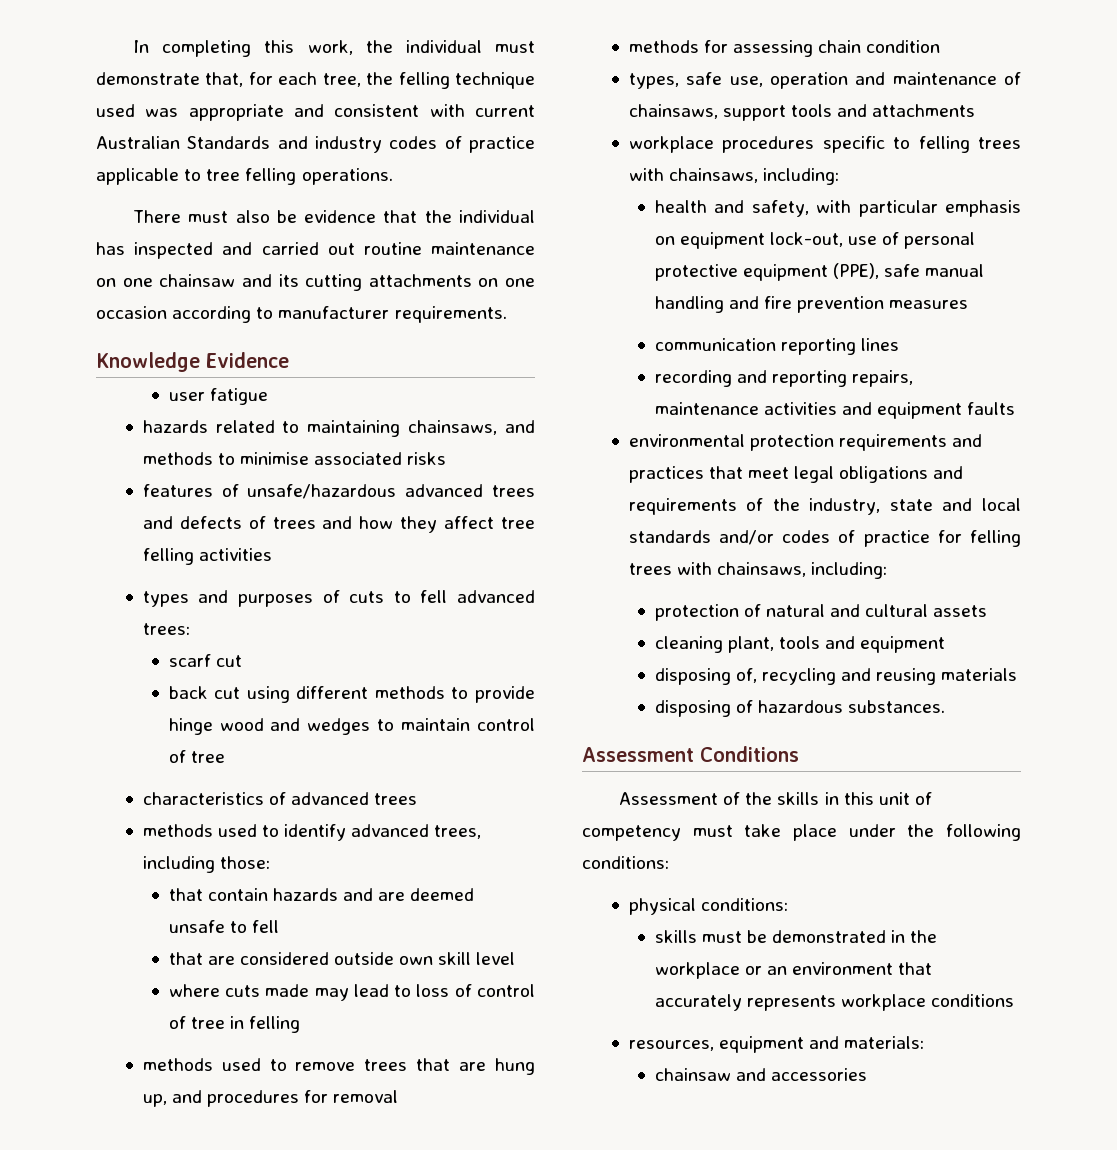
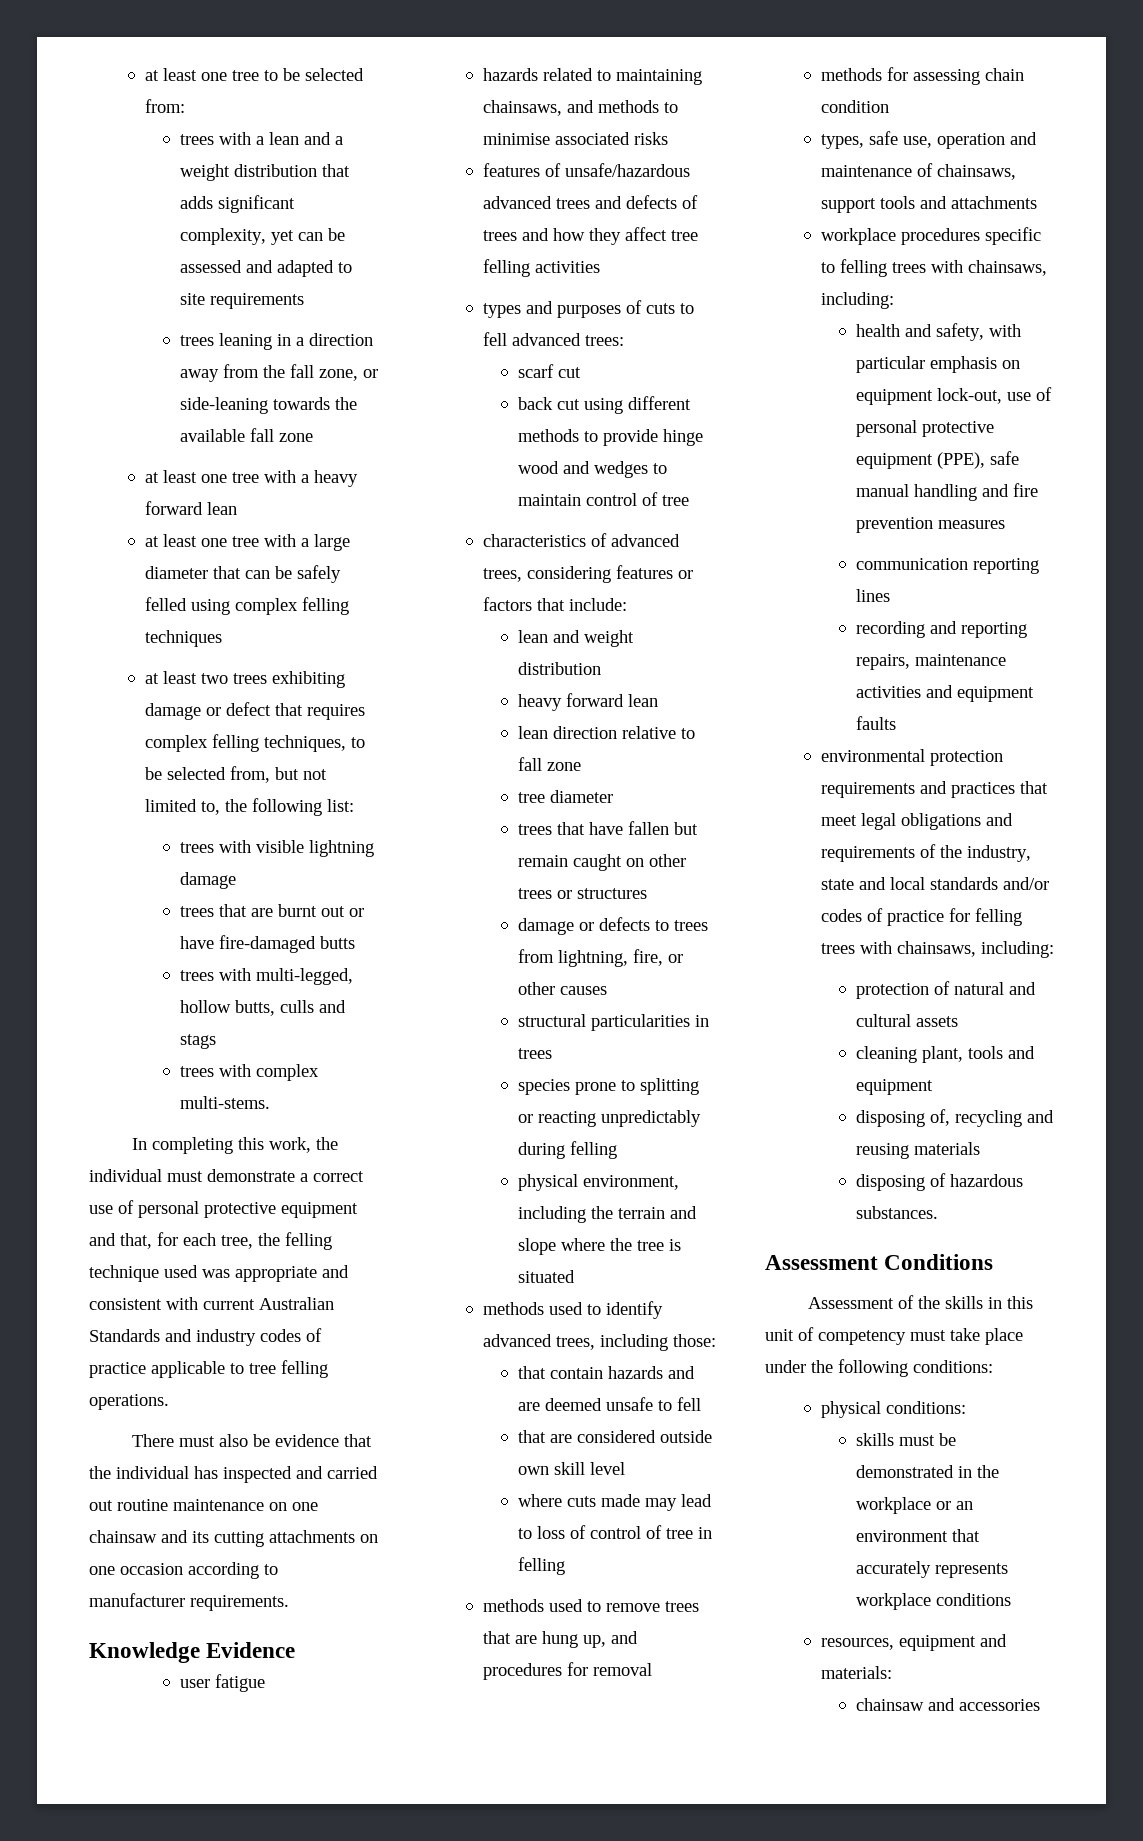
(133, 46) none -> [144,68,364,81] [144,99,185,113] [179,132,343,145] [179,164,350,181] [179,195,295,213] [179,228,345,245] [179,260,352,277] [179,293,304,309] [179,333,373,350] [179,364,378,382] [179,397,357,414] [179,428,313,442] [144,470,358,487] [144,501,237,515] [144,534,350,551] [144,565,341,583] [144,597,349,615] [144,630,222,647] [144,671,345,688] [144,702,365,720] [144,734,365,752] [144,766,327,783] [144,798,354,816] [179,840,374,857] [179,872,236,889] [179,904,364,917] [179,935,355,953] [179,968,353,985] [179,1000,346,1016] [179,1034,216,1049] [179,1064,319,1081] [179,1096,270,1109] at least one tree to be selected from: // trees with a lean and a weight distribution that adds significant complexity, yet can be assessed and adapted to site requirements // trees leaning in a direction away from the fall zone, or side-leaning towards the available fall zone // at least one tree with a heavy forward lean // at least one tree with a large diameter that can be safely felled using complex felling techniques // at least two trees exhibiting damage or defect that requires complex felling techniques, to be selected from, but not limited to, the following list: // trees with visible lightning damage // trees that are burnt out or have fire-damaged butts // trees with multi-legged, hollow butts, culls and stags // trees with complex multi-stems. //
(200, 78) none -> [300,1171,364,1182] [89,1200,358,1218] [89,1233,116,1246] a correct use of personal protective equipment and
[374,793,418,805] trees -> [482,565,693,583] [482,597,627,611] [517,630,634,647] [517,662,601,675] [517,693,658,711] [517,726,695,739] [517,757,581,771] [517,790,613,803] [517,821,698,835] [517,854,686,871] [517,888,647,899] [517,917,708,935] [517,949,683,967] [517,982,607,995] [517,1014,709,1031] [517,1048,552,1059] [517,1078,699,1095] [517,1110,701,1127] [517,1141,617,1159] [517,1174,679,1191] [517,1206,697,1223] [517,1238,681,1255] [517,1270,575,1283] trees, considering features or factors that include: // lean and weight distribution // heavy forward lean // lean direction relative to fall zone // tree diameter // trees that have fallen but remain caught on other trees or structures // damage or defects to trees from lightning, fire, or other causes // structural particularities in trees // species prone to splitting or reacting unpredictably during felling // physical environment, including the terrain and slope where the tree is situated

